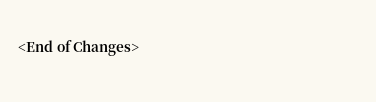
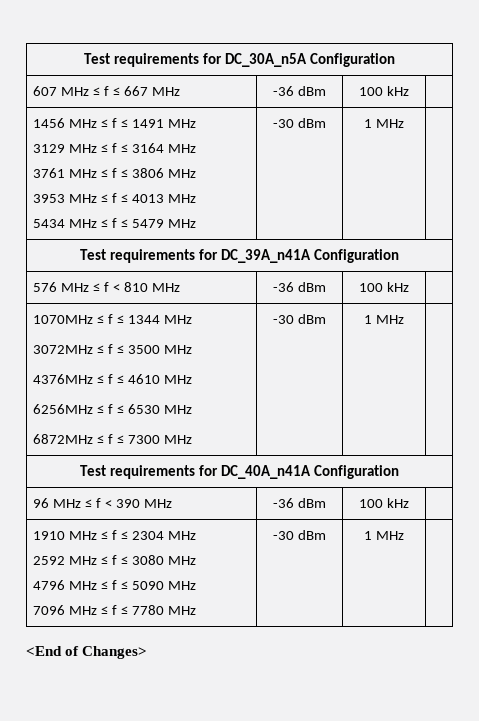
(18, 46) none -> [84,53,395,67] [33,86,180,96] [273,86,326,96] [359,86,409,96] [33,118,196,128] [33,143,196,153] [33,168,196,178] [33,193,196,203] [33,218,196,228] [273,118,326,128] [364,119,404,128] [80,249,399,263] [33,282,180,292] [273,282,326,292] [359,282,409,292] [33,314,192,324] [33,344,192,354] [33,374,192,384] [33,404,192,414] [33,434,192,444] [273,314,326,324] [364,315,404,324] [80,465,399,479] [33,498,172,508] [273,498,326,508] [359,498,409,508] [33,530,196,540] [33,555,196,565] [33,580,196,590] [33,605,196,615] [273,530,326,540] [364,531,404,540] Test requirements for DC_30A_n5A Configuration // 607 MHz ≤ f ≤ 667 MHz | -36 dBm | 100 kHz | // 1456 MHz ≤ f ≤ 1491 MHz // 3129 MHz ≤ f ≤ 3164 MHz // 3761 MHz ≤ f ≤ 3806 MHz // 3953 MHz ≤ f ≤ 4013 MHz // 5434 MHz ≤ f ≤ 5479 MHz | -30 dBm | 1 MHz | // Test requirements for DC_39A_n41A Configuration // 576 MHz ≤ f < 810 MHz | -36 dBm | 100 kHz | // 1070MHz ≤ f ≤ 1344 MHz // 3072MHz ≤ f ≤ 3500 MHz // 4376MHz ≤ f ≤ 4610 MHz // 6256MHz ≤ f ≤ 6530 MHz // 6872MHz ≤ f ≤ 7300 MHz | -30 dBm | 1 MHz | // Test requirements for DC_40A_n41A Configuration // 96 MHz ≤ f < 390 MHz | -36 dBm | 100 kHz | // 1910 MHz ≤ f ≤ 2304 MHz // 2592 MHz ≤ f ≤ 3080 MHz // 4796 MHz ≤ f ≤ 5090 MHz // 7096 MHz ≤ f ≤ 7780 MHz | -30 dBm | 1 MHz | //

